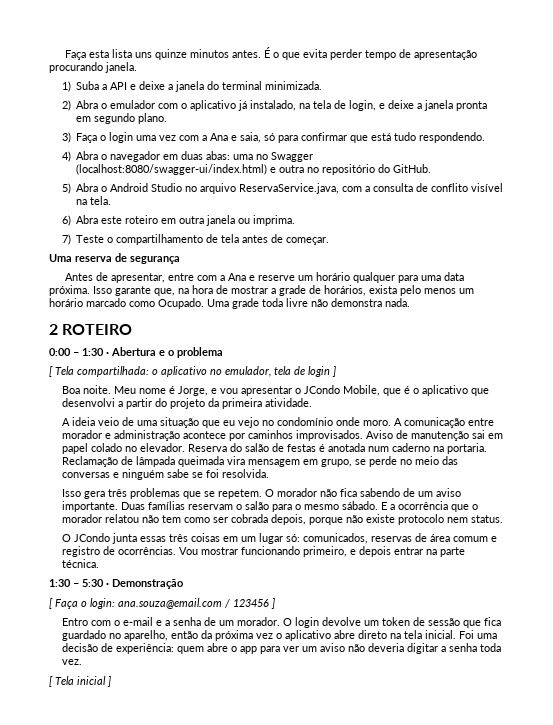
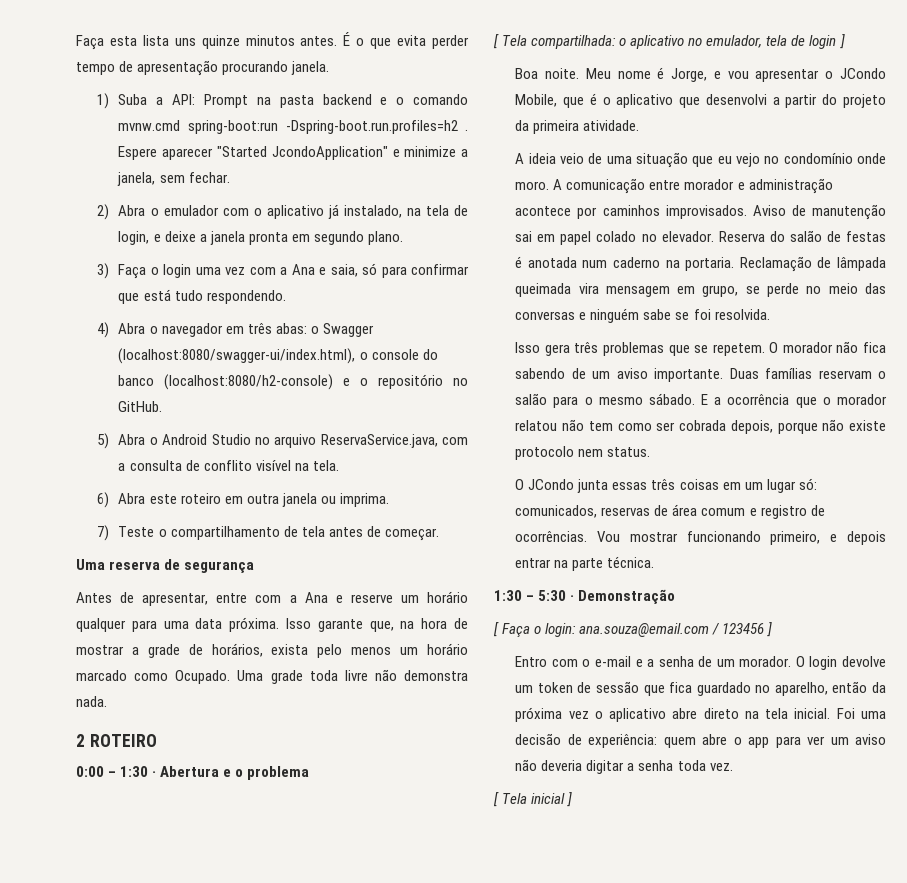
[110,81,323,92] API e deixe a janela do terminal minimizada. -> [172,94,469,108] [118,120,468,134] [118,146,468,160] [117,172,230,186] API: Prompt na pasta backend e o comando mvnw.cmd spring-boot:run -Dspring-boot.run.profiles=h2 . Espere aparecer "Started JcondoApplication" e minimize a janela, sem fechar.
[181,151,314,162] [76,164,391,175] duas abas: uma no Swagger (localhost:8080/swagger-ui/index.html) e outra no repositório do -> [247,323,374,337] [118,348,438,364] [118,374,468,390] três abas: o Swagger (localhost:8080/swagger-ui/index.html), o console do banco (localhost:8080/h2-console) e o repositório no

